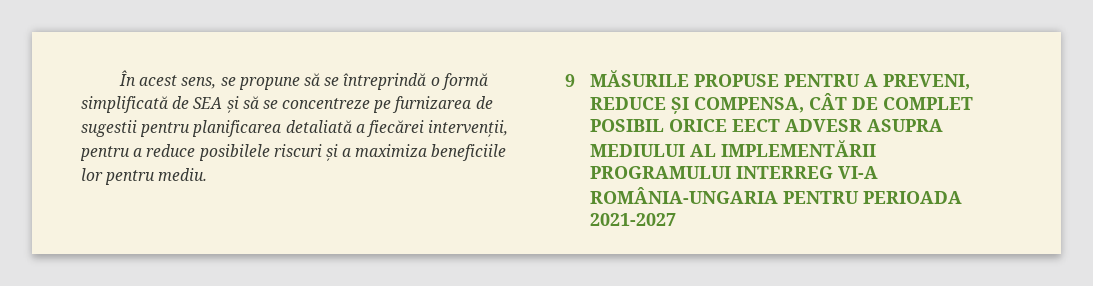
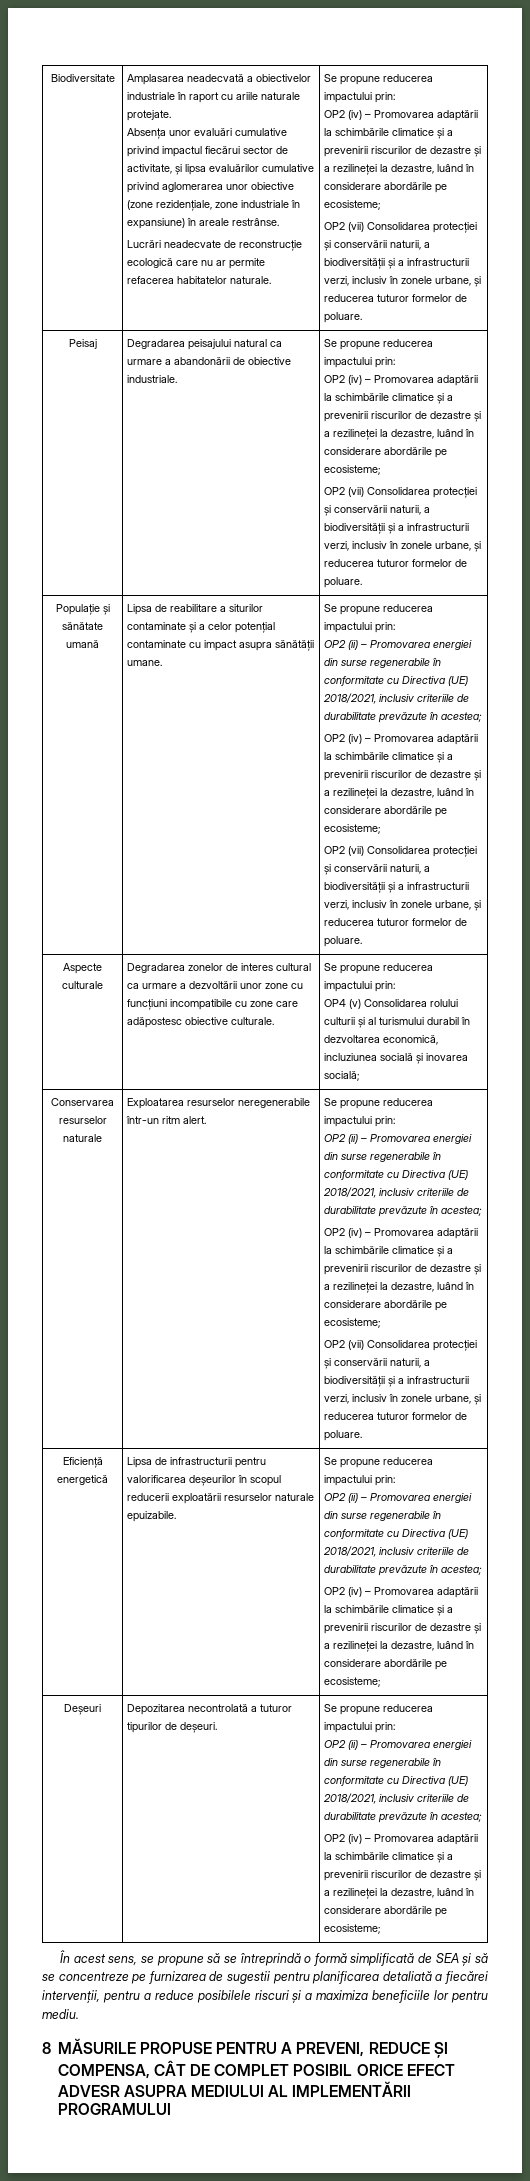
(119, 78) none -> [50,74,115,82] [127,74,312,85] [127,92,301,103] [127,110,172,121] [127,128,288,139] [127,146,289,157] [127,164,315,175] [127,182,295,193] [127,200,301,211] [127,218,280,229] [127,240,303,251] [127,258,266,269] [127,276,272,284] [324,74,434,85] [324,92,396,103] [324,110,479,121] [324,128,454,139] [324,146,482,157] [324,164,475,175] [324,182,448,193] [324,200,381,210] [324,222,478,233] [324,240,431,251] [324,258,470,269] [324,276,482,287] [324,294,468,302] [324,312,363,323] [68,339,97,349] [127,339,283,350] [127,357,292,365] [127,375,178,383] [324,339,434,350] [324,357,396,368] [324,375,479,386] [324,393,454,404] [324,411,482,422] [324,429,475,440] [324,447,448,458] [324,465,381,475] [324,487,478,498] [324,505,431,516] [324,523,470,534] [324,541,482,552] [324,559,468,567] [324,577,363,588] [55,604,110,615] [62,622,103,630] [66,640,99,648] [127,604,264,615] [127,622,276,633] [127,640,315,651] [127,660,163,666] [324,604,434,615] [324,622,396,633] [324,640,473,650] [324,658,442,668] [324,676,469,686] [323,693,470,704] [324,712,483,723] [324,734,479,745] [324,752,454,763] [324,770,482,781] [324,788,475,799] [324,806,448,817] [324,824,381,834] [324,846,478,857] [324,864,431,875] [324,882,470,893] [324,900,482,911] [324,918,468,926] [324,936,363,947] [63,963,102,974] [62,981,103,989] [127,963,312,973] [127,981,304,989] [127,999,299,1010] [127,1017,275,1028] [324,963,434,974] [324,981,396,992] [324,999,459,1009] [324,1017,471,1028] [324,1035,439,1045] [324,1053,469,1064] [324,1071,360,1081] [51,1098,114,1106] [58,1116,107,1124] [63,1134,102,1142] [127,1098,311,1109] [126,1116,207,1124] [324,1098,434,1109] [324,1116,396,1127] [324,1134,473,1144] [324,1152,442,1162] [324,1170,469,1180] [323,1187,470,1198] [324,1206,483,1217] [324,1228,479,1239] [324,1246,454,1257] [324,1264,482,1275] [324,1282,475,1293] [324,1300,448,1311] [324,1318,381,1328] [324,1340,478,1351] [324,1358,431,1369] [324,1376,470,1387] [324,1394,482,1405] [324,1412,468,1420] [324,1430,363,1441] [62,1457,103,1468] [57,1475,108,1485] [127,1457,267,1468] [127,1475,282,1486] [127,1493,315,1504] [127,1511,177,1522] [324,1457,434,1468] [324,1475,396,1486] [324,1493,473,1503] [324,1511,442,1521] [324,1529,469,1539] [323,1546,470,1557] [324,1565,483,1576] [324,1587,479,1598] [324,1605,454,1616] [324,1623,482,1634] [324,1641,475,1652] [324,1659,448,1670] [324,1677,381,1687] [64,1704,101,1715] [127,1704,293,1715] [127,1722,218,1733] [324,1704,434,1715] [324,1722,396,1733] [324,1740,473,1750] [324,1758,442,1768] [324,1776,469,1786] [323,1793,470,1804] [324,1812,483,1823] [324,1834,479,1845] [324,1852,454,1863] [324,1870,482,1881] [324,1888,475,1899] [324,1906,448,1917] [324,1924,381,1934] Biodiversitate | Amplasarea neadecvată a obiectivelor industriale în raport cu ariile naturale protejate. // Absența unor evaluări cumulative privind impactul fiecărui sector de activitate, și lipsa evaluărilor cumulative privind aglomerarea unor obiective (zone rezidențiale, zone industriale în expansiune) în areale restrânse. // Lucrări neadecvate de reconstrucție ecologică care nu ar permite refacerea habitatelor naturale. | Se propune reducerea impactului prin: // OP2 (iv) – Promovarea adaptării la schimbările climatice și a prevenirii riscurilor de dezastre și a rezilineței la dezastre, luând în considerare abordările pe ecosisteme; // OP2 (vii) Consolidarea protecției și conservării naturii, a biodiversității și a infrastructurii verzi, inclusiv în zonele urbane, și reducerea tuturor formelor de poluare. // Peisaj | Degradarea peisajului natural ca urmare a abandonării de obiective industriale. | Se propune reducerea impactului prin: // OP2 (iv) – Promovarea adaptării la schimbările climatice și a prevenirii riscurilor de dezastre și a rezilineței la dezastre, luând în considerare abordările pe ecosisteme; // OP2 (vii) Consolidarea protecției și conservării naturii, a biodiversității și a infrastructurii verzi, inclusiv în zonele urbane, și reducerea tuturor formelor de poluare. // Populație și sănătate umană | Lipsa de reabilitare a siturilor contaminate și a celor potențial contaminate cu impact asupra sănătății umane. | Se propune reducerea impactului prin: // OP2 (ii) – Promovarea energiei din surse regenerabile în conformitate cu Directiva (UE) 2018/2021, inclusiv criteriile de durabilitate prevăzute în acestea; // OP2 (iv) – Promovarea adaptării la schimbările climatice și a prevenirii riscurilor de dezastre și a rezilineței la dezastre, luând în considerare abordările pe ecosisteme; // OP2 (vii) Consolidarea protecției și conservării naturii, a biodiversității și a infrastructurii verzi, inclusiv în zonele urbane, și reducerea tuturor formelor de poluare. // Aspecte culturale | Degradarea zonelor de interes cultural ca urmare a dezvoltării unor zone cu funcțiuni incompatibile cu zone care adăpostesc obiective culturale. | Se propune reducerea impactului prin: // OP4 (v) Consolidarea rolului culturii și al turismului durabil în dezvoltarea economică, incluziunea socială și inovarea socială; // Conservarea resurselor naturale | Exploatarea resurselor neregenerabile într-un ritm alert. | Se propune reducerea impactului prin: // OP2 (ii) – Promovarea energiei din surse regenerabile în conformitate cu Directiva (UE) 2018/2021, inclusiv criteriile de durabilitate prevăzute în acestea; // OP2 (iv) – Promovarea adaptării la schimbările climatice și a prevenirii riscurilor de dezastre și a rezilineței la dezastre, luând în considerare abordările pe ecosisteme; // OP2 (vii) Consolidarea protecției și conservării naturii, a biodiversității și a infrastructurii verzi, inclusiv în zonele urbane, și reducerea tuturor formelor de poluare. // Eficiență energetică | Lipsa de infrastructurii pentru valorificarea deșeurilor în scopul reducerii exploatării resurselor naturale epuizabile. | Se propune reducerea impactului prin: // OP2 (ii) – Promovarea energiei din surse regenerabile în conformitate cu Directiva (UE) 2018/2021, inclusiv criteriile de durabilitate prevăzute în acestea; // OP2 (iv) – Promovarea adaptării la schimbările climatice și a prevenirii riscurilor de dezastre și a rezilineței la dezastre, luând în considerare abordările pe ecosisteme; // Deșeuri | Depozitarea necontrolată a tuturor tipurilor de deșeuri. | Se propune reducerea impactului prin: // OP2 (ii) – Promovarea energiei din surse regenerabile în conformitate cu Directiva (UE) 2018/2021, inclusiv criteriile de durabilitate prevăzute în acestea; // OP2 (iv) – Promovarea adaptării la schimbările climatice și a prevenirii riscurilor de dezastre și a rezilineței la dezastre, luând în considerare abordările pe ecosisteme; //
[565,74,575,87] 9 -> [42,2042,51,2054] 8
[731,119,780,132] EECT -> [406,2064,455,2076] EFECT
[735,166,878,179] [589,187,962,204] [589,213,676,226] INTERREG VI-A ROMÂNIA-UNGARIA PENTRU PERIOADA 2021-2027 -> (171, 2109) none

